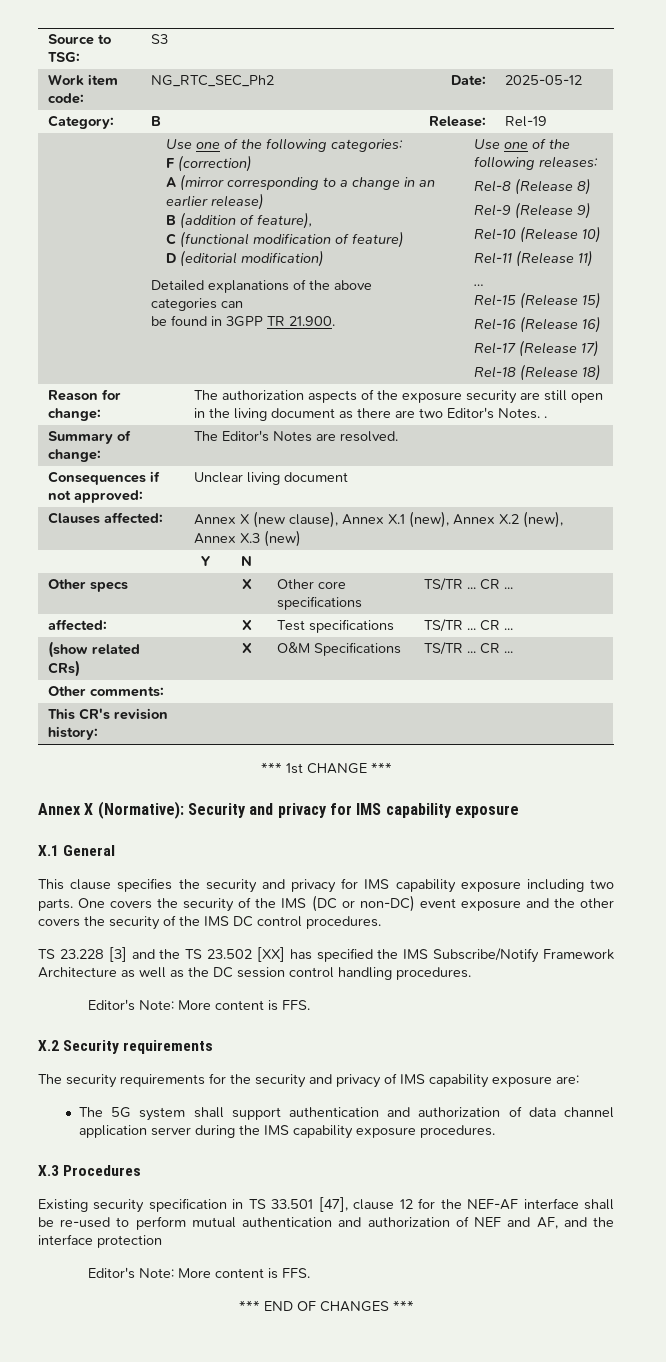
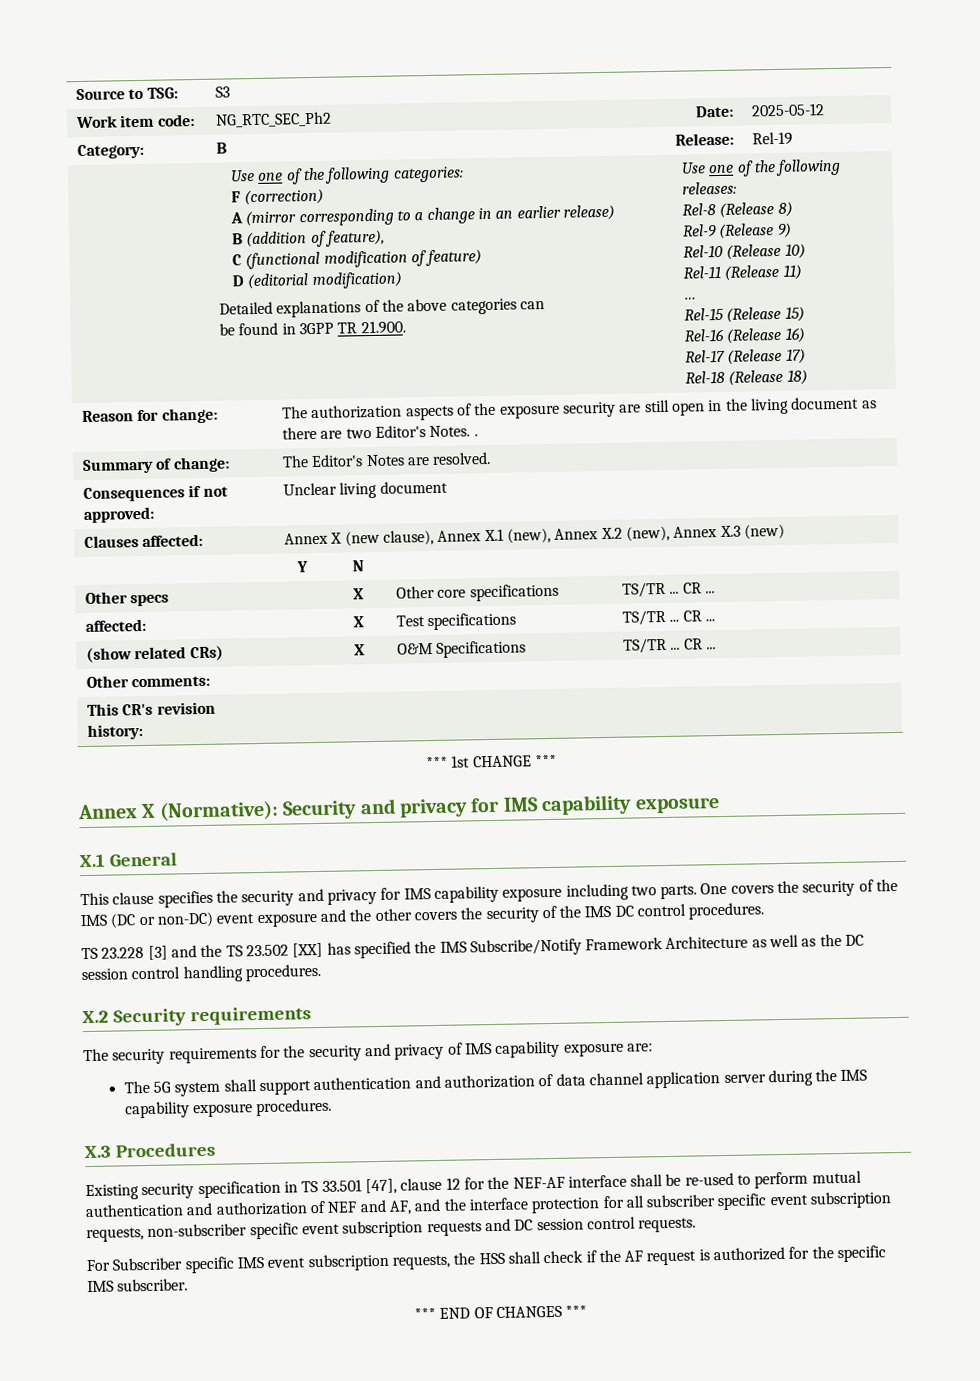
[87,999,310,1011] // Editor's Note: More content is FFS. -> (321, 972) none
[87,1267,310,1279] // Editor's Note: More content is FFS. -> [602,1191,892,1211] [86,1216,697,1243] [86,1245,887,1274] [87,1278,189,1293] for all subscriber specific event subscription requests, non-subscriber specific event subscription requests and DC session control requests. // For Subscriber specific IMS event subscription requests, the HSS shall check if the AF request is authorized for the specific IMS subscriber.

